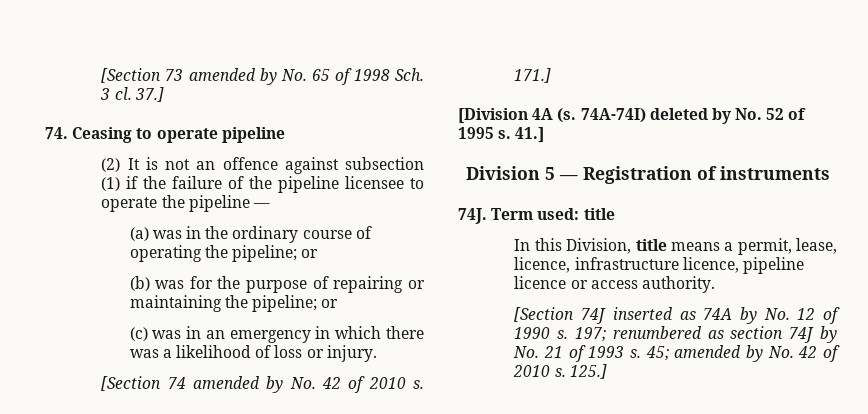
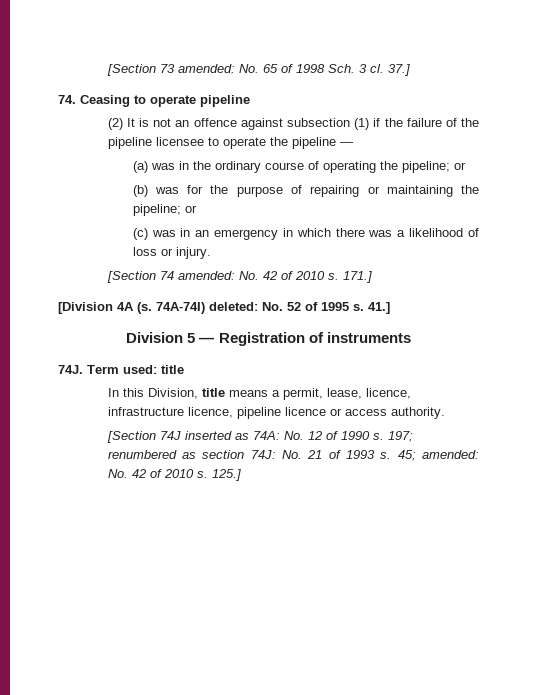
[188,68,277,85] amended by -> [177,64,235,73] amended:
[193,376,284,393] amended by -> [177,271,235,280] amended:
[649,108,731,124] deleted by -> [209,302,258,311] deleted:
[703,307,757,324] 74A by -> [252,431,280,440] 74A:
[789,326,837,343] 74J by -> [250,450,276,459] 74J:
[674,345,764,362] amended by -> [421,450,479,459] amended:

